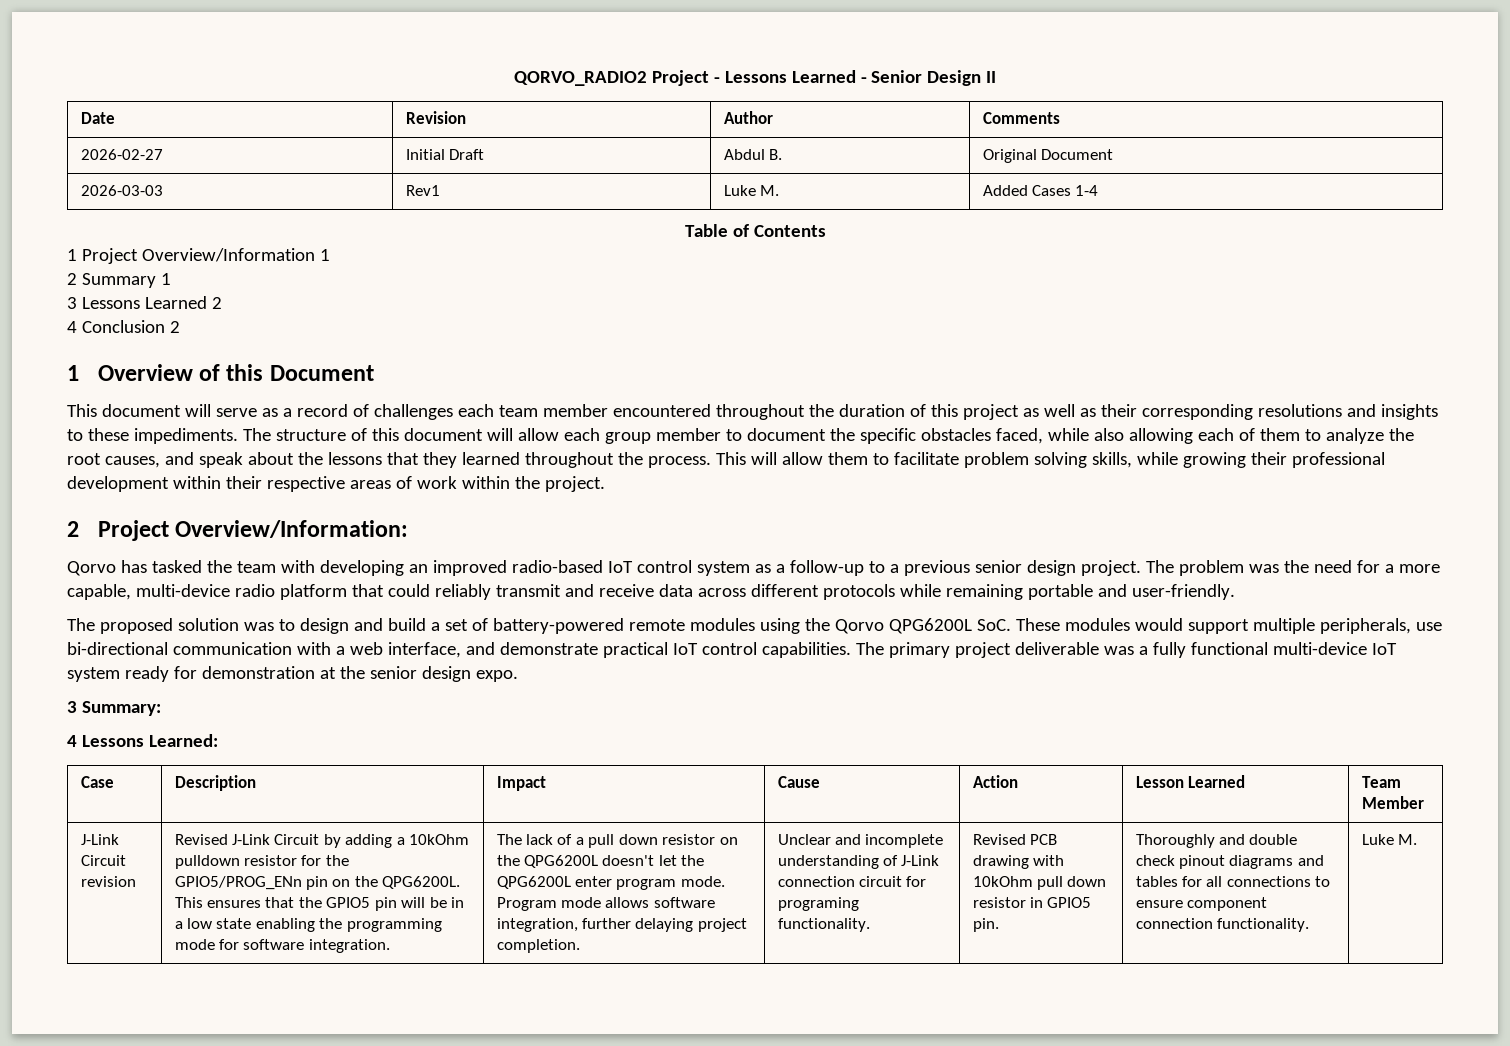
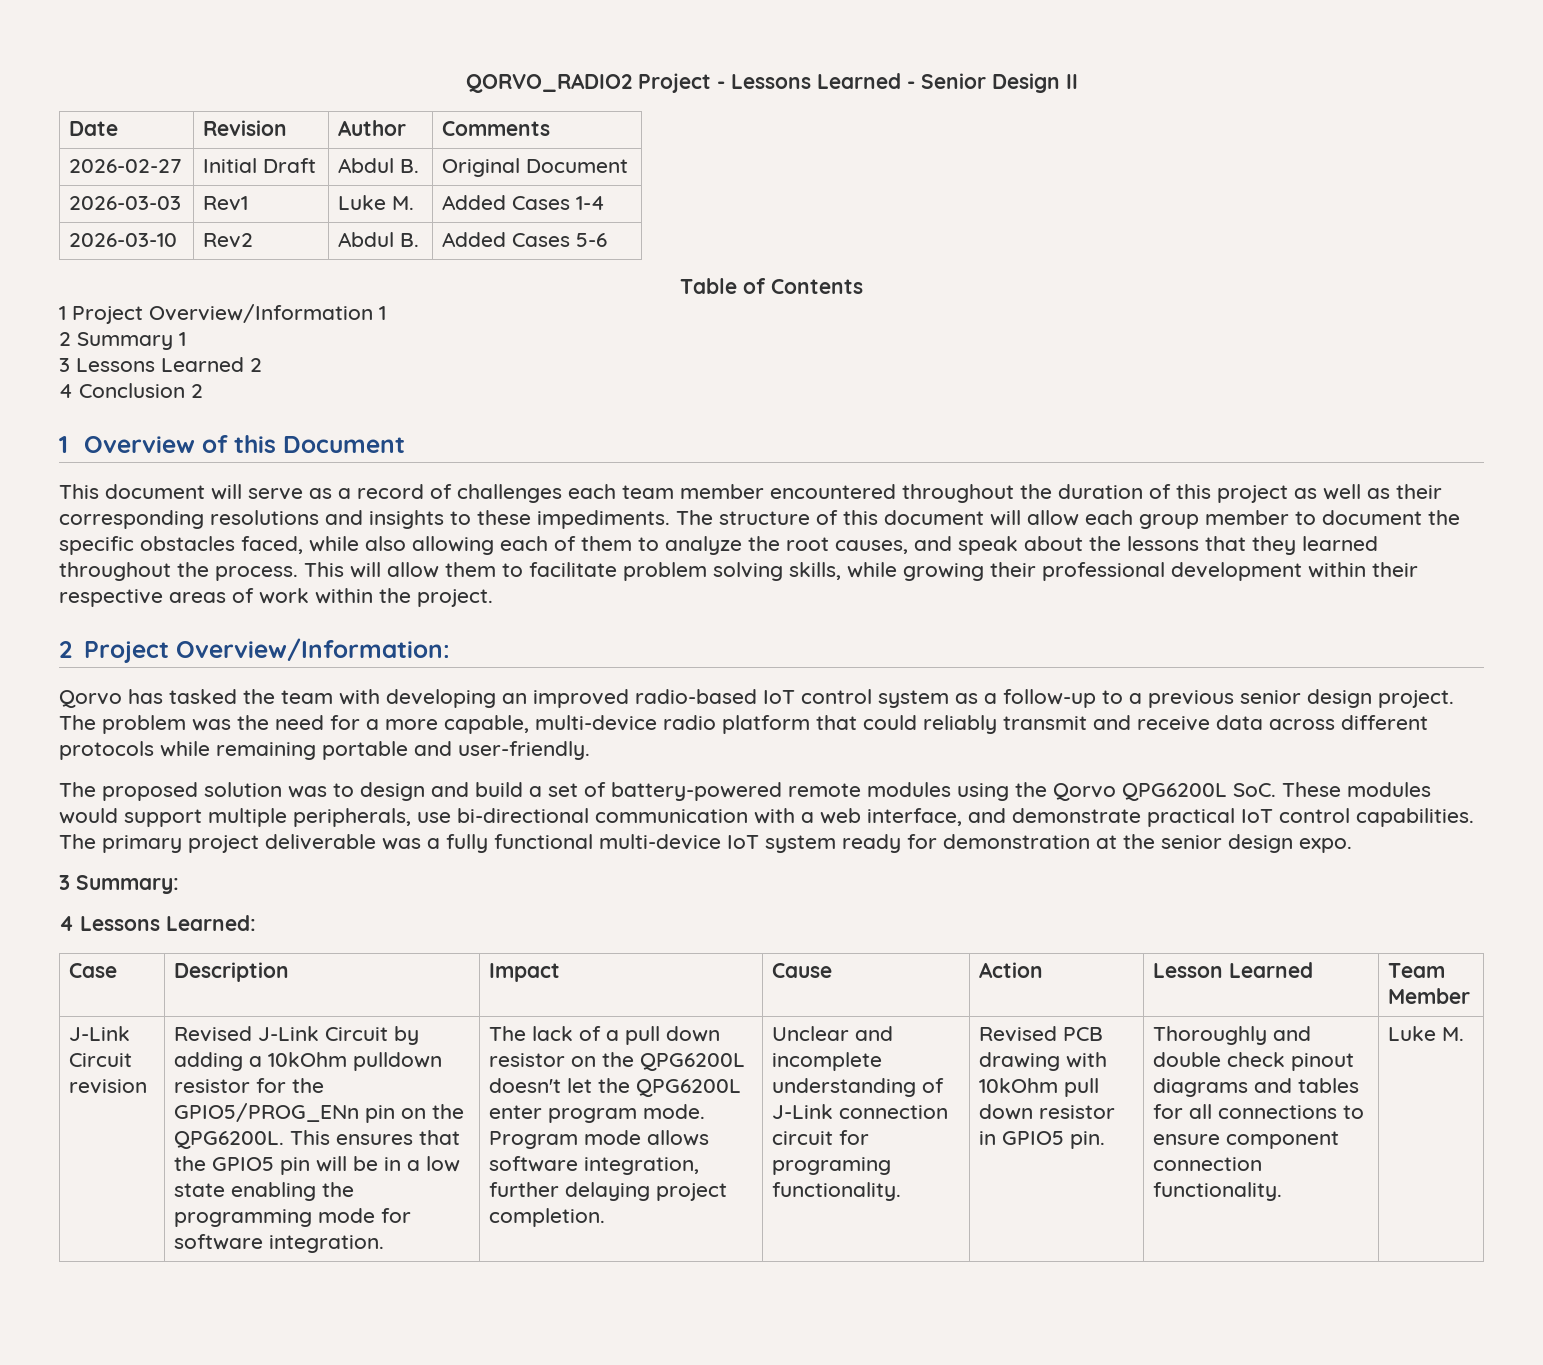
(1099, 190) none -> [69,233,178,247] [203,233,254,248] [338,232,420,247] [442,232,608,247] // 2026-03-10 | Rev2 | Abdul B. | Added Cases 5-6

